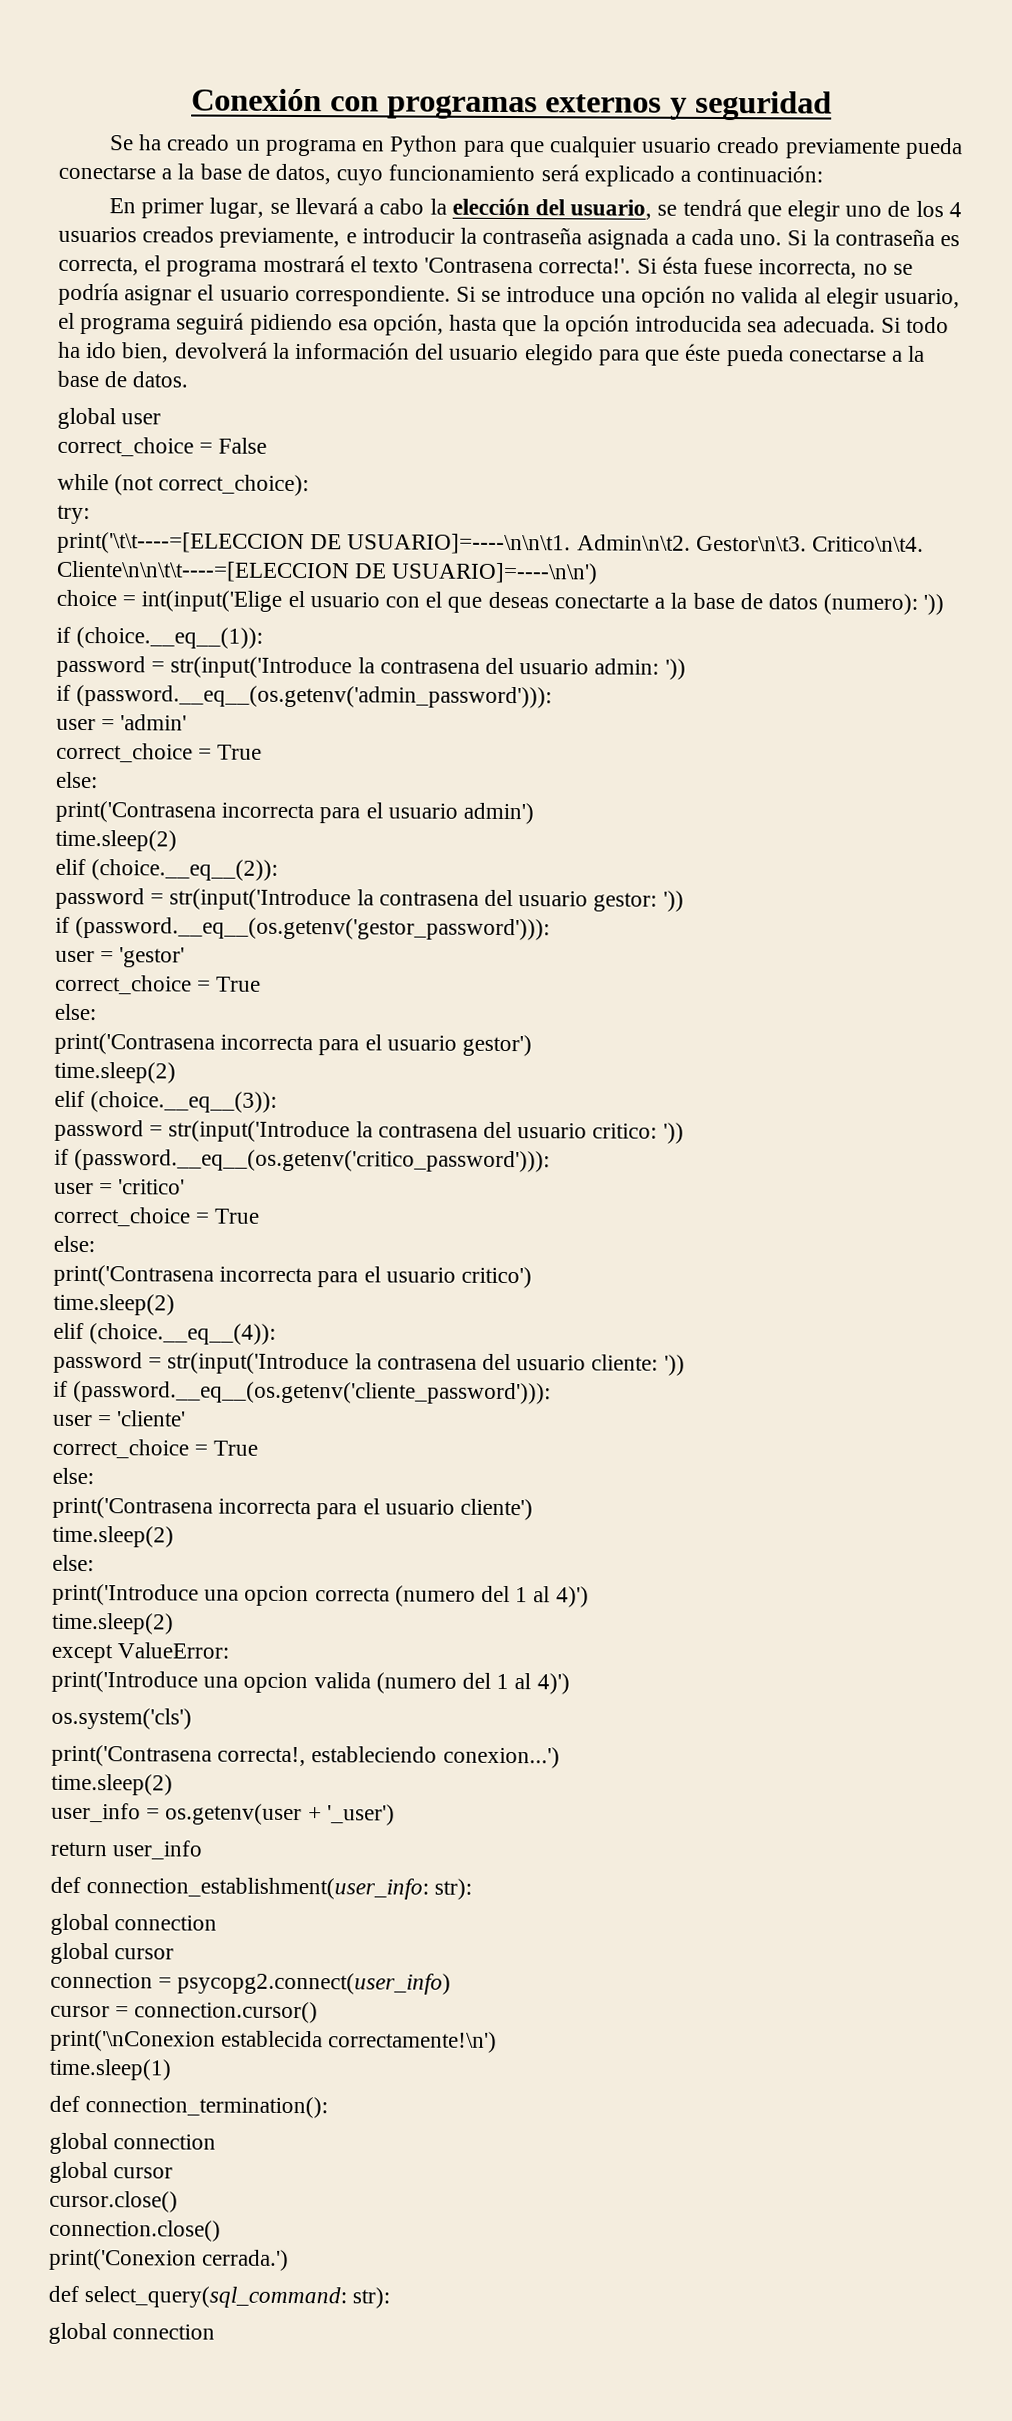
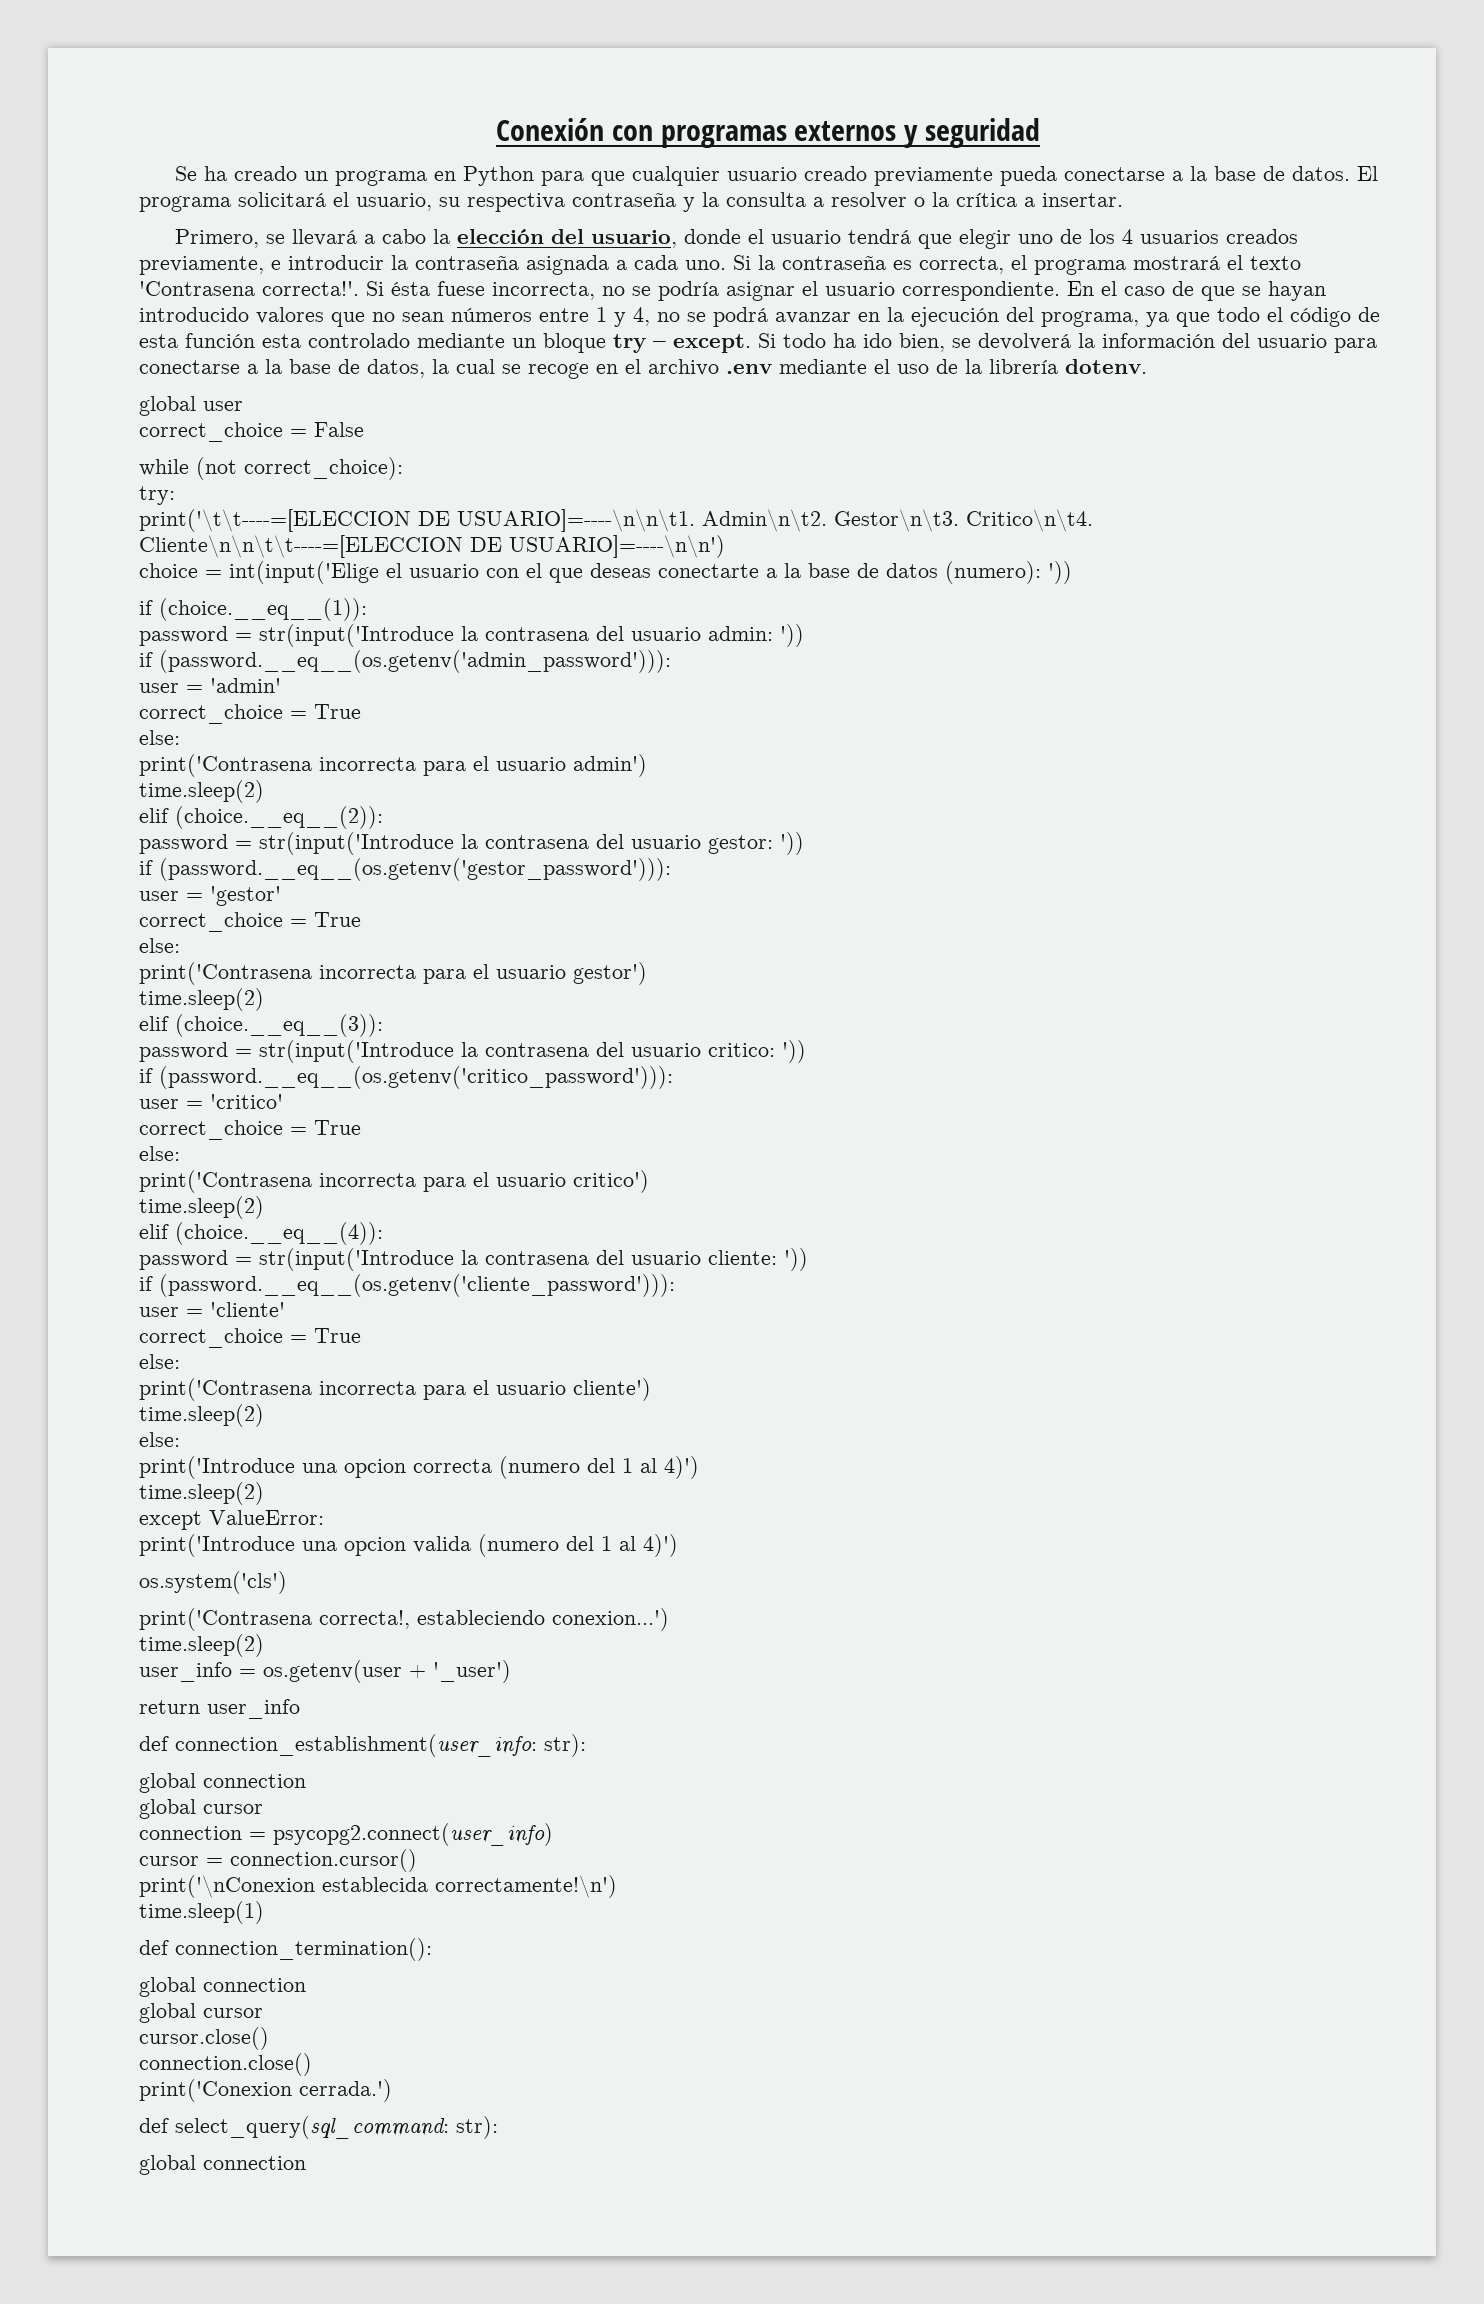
[275,163,824,187] [109,197,265,219] datos, cuyo funcionamiento será explicado a continuación: // En primer lugar, -> [1291,166,1378,181] [139,192,1123,212] [174,229,259,248] datos. El programa solicitará el usuario, su respectiva contraseña y la consulta a resolver o la crítica a insertar. // Primero,
[657,204,678,216] se -> [683,229,841,244] donde el usuario
[456,285,960,309] [58,312,876,337] Si se introduce una opción no valida al elegir usuario, el programa seguirá pidiendo esa opción, hasta que la opción introducida sea adecuada. -> [1067,281,1326,301] [139,307,1380,327] [139,333,751,353] En el caso de que se hayan introducido valores que no sean números entre 1 y 4, no se podrá avanzar en la ejecución del programa, ya que todo el código de esta función esta controlado mediante un bloque try – except.
(170, 352) none -> [952,338,971,348] se
[523,343,926,367] [57,370,189,388] elegido para que éste pueda conectarse a la base de datos. -> [1334,338,1377,353] [139,359,1147,379] para conectarse a la base de datos, la cual se recoge en el archivo .env mediante el uso de la librería dotenv.

